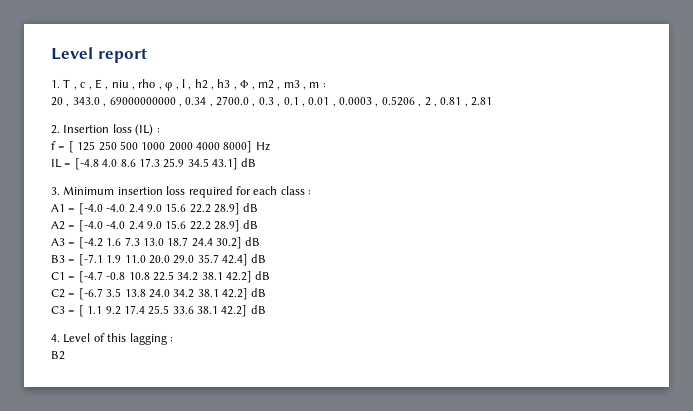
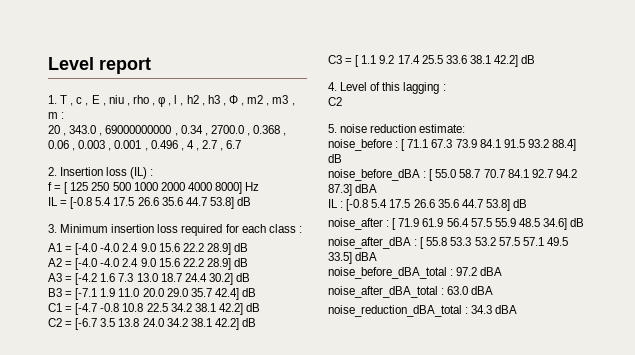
[258,96,492,107] 0.3 , 0.1 , 0.01 , 0.0003 , 0.5206 , 2 , 0.81 , 2.81 -> [253,125,287,136] [48,140,242,151] 0.368 , 0.06 , 0.003 , 0.001 , 0.496 , 4 , 2.7 , 6.7
[74,158,238,170] [-4.8 4.0 8.6 17.3 25.9 34.5 43.1] -> [70,197,234,209] [-0.8 5.4 17.5 26.6 35.6 44.7 53.8]
[51,351,65,360] B2 -> [328,97,342,106] [328,124,466,133] [328,139,576,151] [328,154,342,163] [328,169,577,181] [328,184,378,196] [328,199,527,211] [328,218,585,230] [328,237,568,249] [328,252,378,264] [328,267,503,279] [328,286,494,298] [328,305,518,317] C2 // 5. noise reduction estimate: // noise_before : [ 71.1 67.3 73.9 84.1 91.5 93.2 88.4] dB // noise_before_dBA : [ 55.0 58.7 70.7 84.1 92.7 94.2 87.3] dBA // IL : [-0.8 5.4 17.5 26.6 35.6 44.7 53.8] dB // noise_after : [ 71.9 61.9 56.4 57.5 55.9 48.5 34.6] dB // noise_after_dBA : [ 55.8 53.3 53.2 57.5 57.1 49.5 33.5] dBA // noise_before_dBA_total : 97.2 dBA // noise_after_dBA_total : 63.0 dBA // noise_reduction_dBA_total : 34.3 dBA

